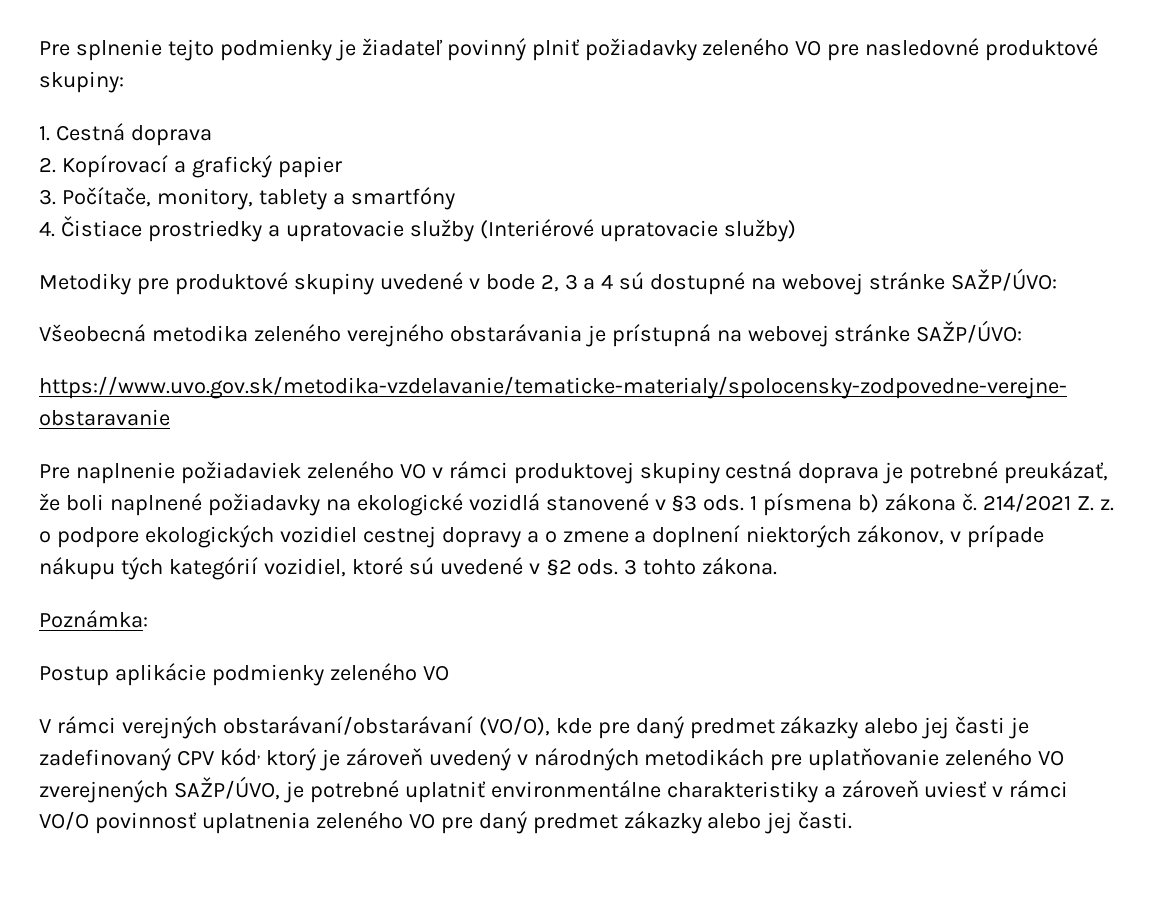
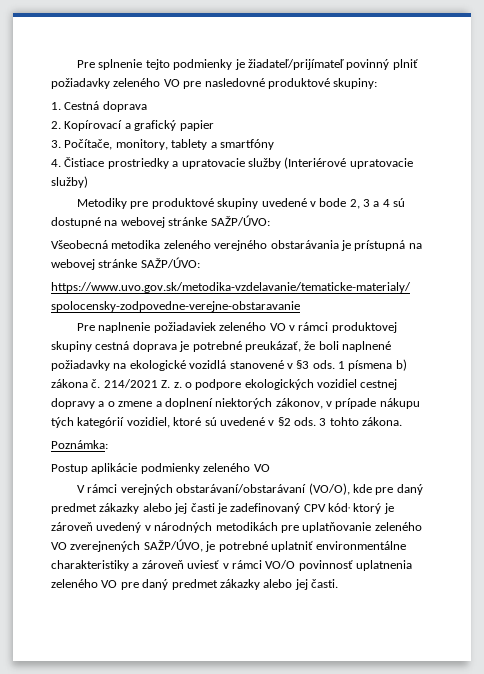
[361,38,443,56] žiadateľ -> [247,59,344,70] žiadateľ/prijímateľ

